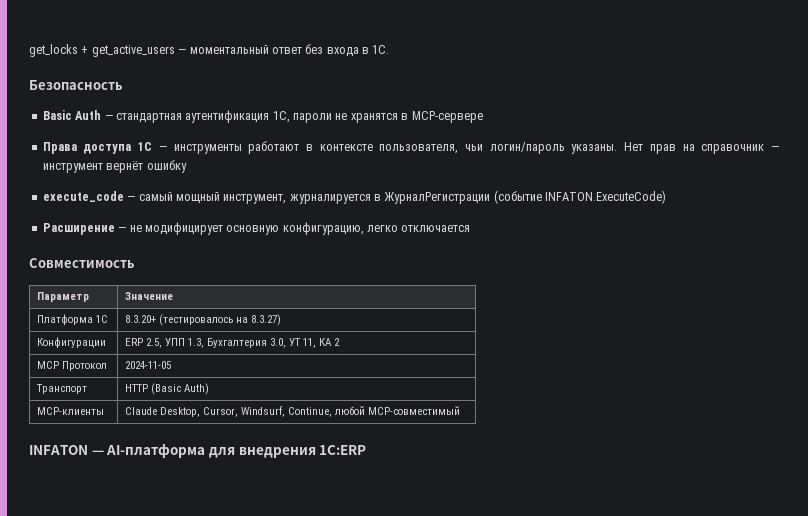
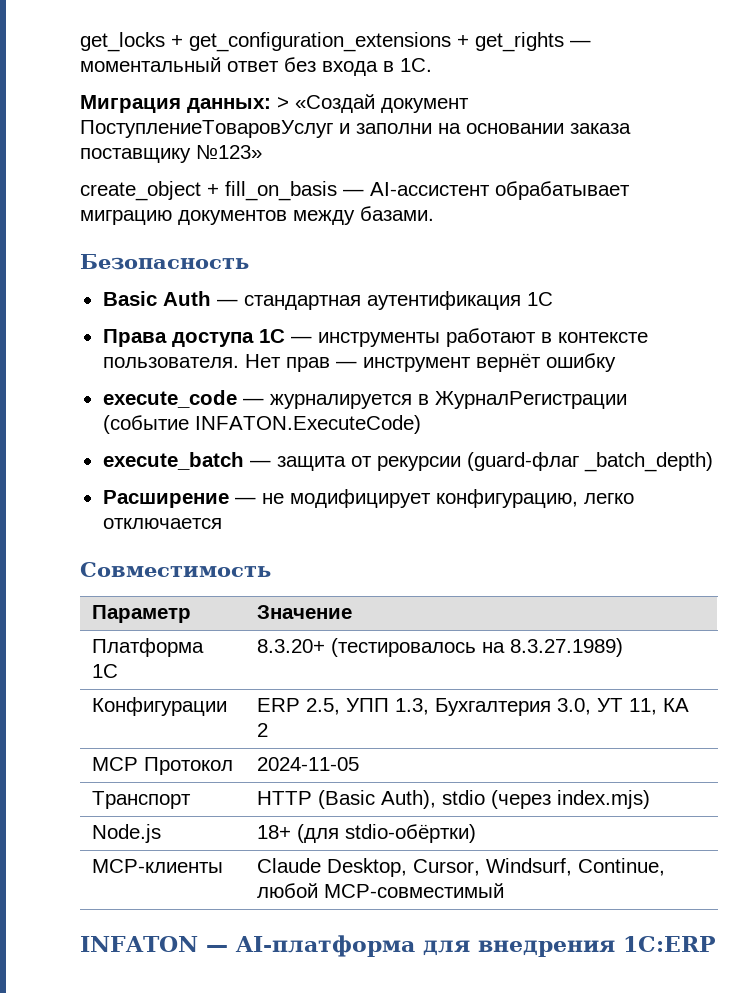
[91,45,175,57] get_active_users -> [189,32,564,52] get_configuration_extensions + get_rights
(390, 49) none -> [80,94,469,113] [80,120,631,138] [80,145,262,163] [80,181,630,201] [80,206,434,225] // Миграция данных: > «Создай документ ПоступлениеТоваровУслуг и заполни на основании заказа поставщику №123» // create_object + fill_on_basis — AI-ассистент обрабатывает миграцию документов между базами.
[272,111,483,123] 1С, пароли не хранятся в MCP-сервере -> [526,292,553,306] 1С
[379,142,765,154] пользователя, чьи логин/пароль указаны. Нет прав на справочник -> [102,354,330,372] пользователя. Нет прав
[138,192,287,204] самый мощный инструмент, -> (264, 401) none
(667, 197) none -> [102,452,713,472] // execute_batch — защита от рекурсии (guard-флаг _batch_depth)
[226,225,280,235] основную -> (431, 498) none
[251,314,282,326] 8.3.27) -> [510,638,624,657] 8.3.27.1989)
[184,383,210,395] Auth) -> [381,790,651,809] [92,824,162,843] [257,824,477,843] Auth), stdio (через index.mjs) // Node.js | 18+ (для stdio-обёртки)

